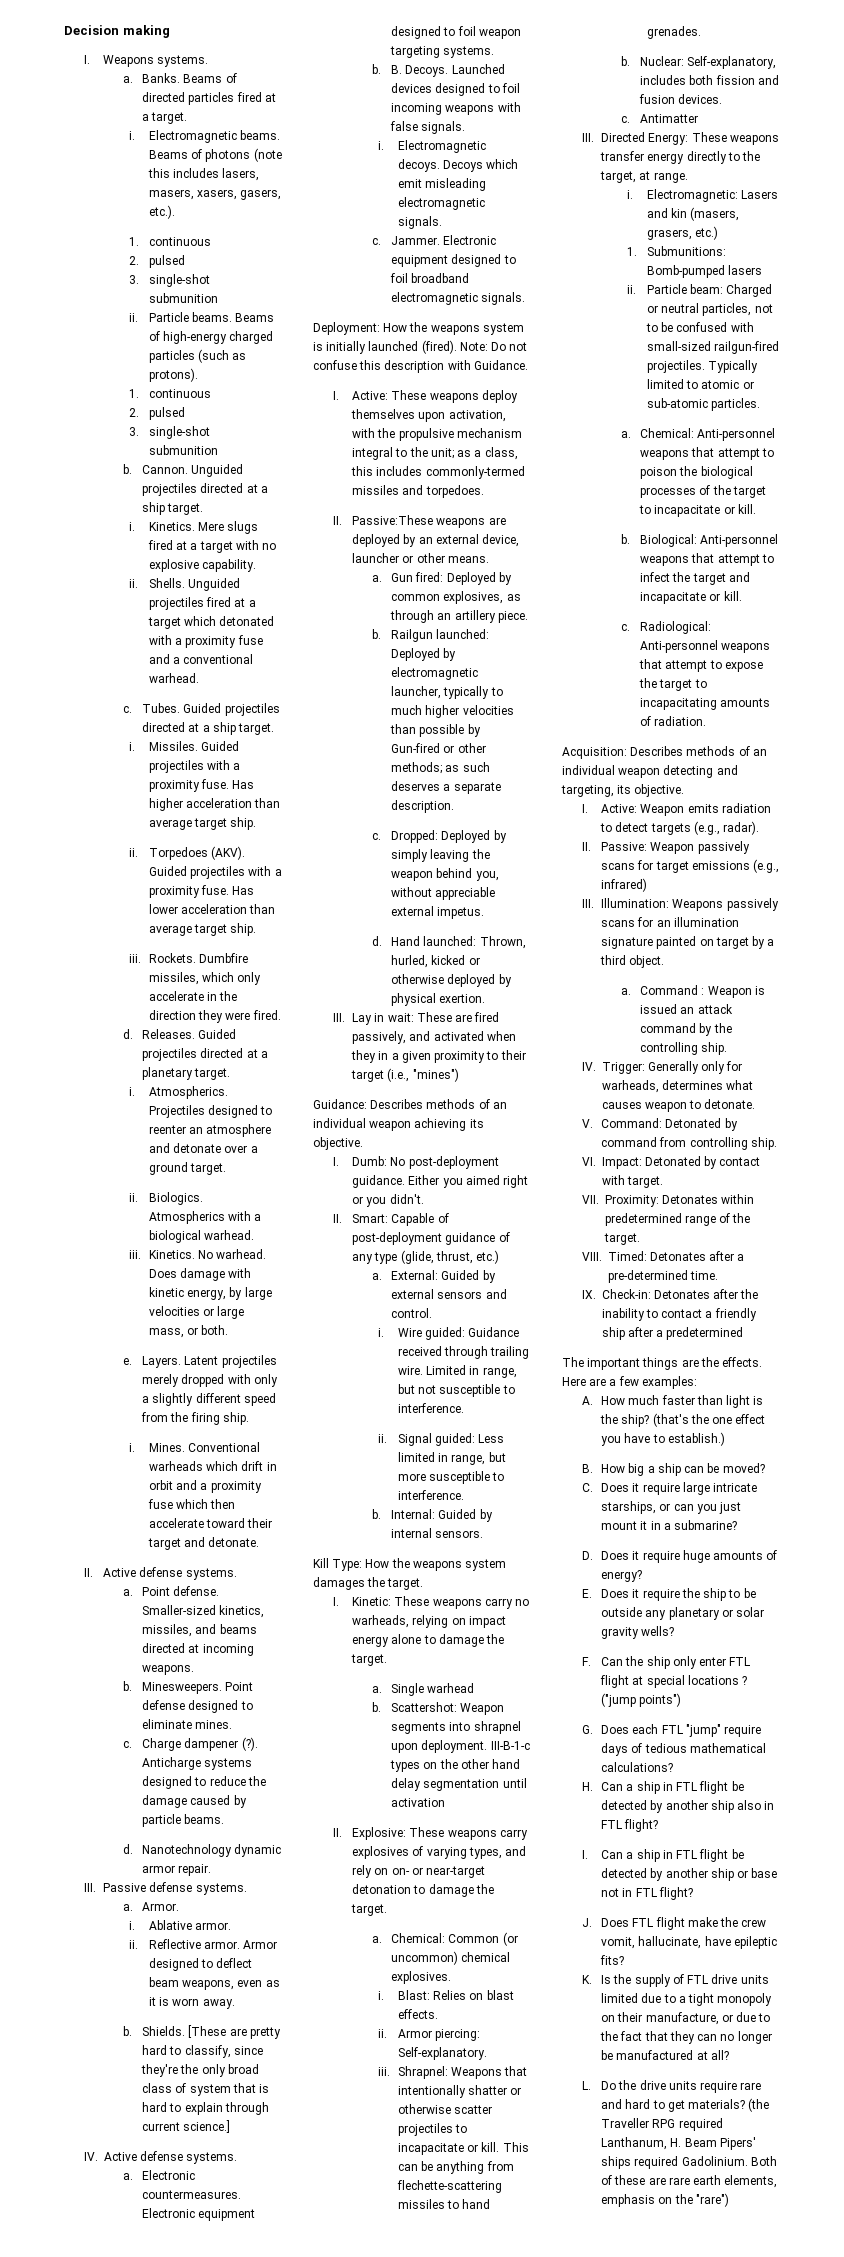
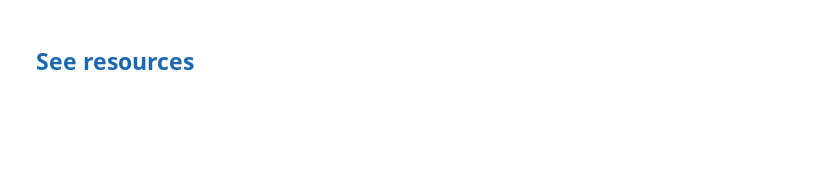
[64,25,170,38] [83,55,209,67] [122,73,237,83] [142,92,276,105] [142,112,188,124] [129,130,281,143] [148,148,282,162] [147,168,260,181] [148,189,282,200] [148,205,175,219] [129,237,211,246] [129,255,185,268] [129,274,210,287] [148,293,218,303] [129,312,275,322] [148,331,274,344] [148,349,247,363] [148,368,198,382] [129,389,211,398] [129,407,185,420] [129,426,210,439] [148,445,218,455] [122,464,244,477] [142,483,268,496] [142,502,204,515] [129,521,259,534] [147,540,277,553] [148,559,257,572] [129,578,241,591] [148,597,256,610] [147,616,275,629] [148,635,263,648] [148,654,254,664] [148,673,199,683] [122,703,280,716] [142,722,275,735] [129,741,240,751] [148,760,241,773] [148,779,255,792] [148,798,281,811] [148,817,257,830] [129,846,246,860] [148,866,282,879] [148,885,255,898] [148,904,276,914] [148,923,257,936] [129,953,249,963] [148,972,262,985] [148,991,238,1001] [148,1010,281,1023] [122,1029,237,1039] [142,1048,268,1061] [142,1067,231,1080] [129,1086,228,1099] [148,1105,273,1118] [148,1124,272,1137] [148,1143,258,1153] [148,1162,227,1175] [129,1192,203,1205] [148,1211,262,1224] [148,1230,255,1243] [129,1249,267,1259] [148,1268,252,1281] [148,1287,272,1300] [148,1306,245,1319] [148,1325,229,1338] [122,1355,277,1368] [142,1374,278,1387] [142,1393,276,1406] [141,1412,249,1425] [129,1442,261,1452] [148,1461,277,1471] [148,1480,262,1493] [147,1499,236,1509] [148,1518,273,1528] [147,1537,260,1550] [83,1567,237,1580] [122,1586,220,1596] [142,1605,265,1618] [142,1624,257,1637] [142,1643,254,1656] [142,1665,195,1675] [122,1681,254,1694] [142,1700,253,1713] [142,1719,233,1729] [122,1737,258,1751] [142,1757,253,1770] [142,1776,266,1789] [142,1795,247,1808] [142,1814,225,1827] [122,1844,282,1857] [142,1864,212,1876] [83,1882,247,1895] [122,1902,180,1911] [129,1920,232,1930] [129,1939,278,1949] [148,1958,253,1971] [148,1977,280,1990] [148,1997,235,2009] [122,2025,281,2039] [142,2045,263,2058] [141,2064,259,2077] [142,2083,270,2096] [142,2102,269,2115] [142,2120,231,2133] [83,2151,238,2164] [122,2170,196,2180] [142,2190,242,2199] [142,2208,256,2221] [391,26,521,39] [390,46,495,58] [371,64,505,77] [391,83,520,96] [391,102,521,115] [390,121,466,134] [378,140,486,153] [397,159,519,172] [397,178,487,191] [397,197,485,210] [397,216,442,229] [371,235,497,245] [391,254,516,267] [390,273,470,283] [391,292,526,305] [313,322,524,335] [313,340,528,354] [313,360,528,373] [332,390,518,403] [351,409,506,422] [352,428,522,441] [352,447,518,460] [351,466,525,479] [352,485,484,498] [332,515,506,528] [352,534,520,547] [352,553,489,563] [371,572,512,585] [391,591,521,604] [390,610,528,623] [371,629,490,642] [391,648,457,661] [391,667,479,680] [391,686,503,699] [391,705,514,718] [390,724,481,737] [391,743,486,753] [391,762,490,774] [391,781,501,794] [391,800,455,813] [371,830,507,843] [391,849,490,862] [391,868,499,881] [391,887,496,900] [391,906,485,919] [371,936,526,949] [391,955,480,968] [391,974,512,987] [391,993,486,1006] [332,1012,500,1025] [352,1031,516,1044] [351,1050,526,1063] [351,1068,459,1082] [313,1099,507,1109] [313,1118,484,1131] [313,1137,363,1150] [332,1156,499,1169] [352,1175,529,1188] [352,1194,424,1207] [332,1213,449,1226] [352,1232,510,1245] [352,1250,500,1264] [371,1270,496,1283] [391,1289,507,1299] [391,1308,433,1318] [378,1327,520,1340] [397,1346,530,1359] [397,1365,517,1378] [397,1384,515,1397] [397,1403,464,1413] [378,1433,505,1446] [397,1452,506,1465] [397,1471,505,1484] [397,1490,464,1500] [371,1509,493,1522] [391,1528,484,1538] [313,1558,507,1571] [313,1577,424,1590] [332,1596,530,1609] [352,1615,506,1628] [352,1634,505,1647] [351,1654,388,1666] [371,1683,475,1696] [371,1702,505,1715] [391,1721,521,1734] [391,1740,530,1753] [390,1759,521,1772] [391,1778,527,1791] [391,1798,446,1807] [332,1827,528,1840] [352,1846,527,1859] [352,1865,486,1878] [352,1884,494,1897] [351,1904,388,1916] [371,1932,518,1946] [391,1951,511,1965] [391,1971,452,1984] [378,1990,514,2000] [397,2009,438,2019] [378,2029,481,2041] [397,2047,487,2060] [378,2066,528,2079] [397,2085,522,2098] [397,2104,493,2114] [397,2123,468,2136] [397,2142,529,2155] [397,2161,514,2174] [396,2180,502,2193] [397,2199,491,2209] [646,26,701,39] [620,56,777,69] [640,75,779,85] [639,94,723,104] [620,114,699,123] [581,132,779,145] [600,151,761,164] [600,171,688,183] [627,189,779,202] [646,207,740,221] [646,226,719,240] [627,246,726,256] [646,265,763,278] [627,284,773,297] [646,303,773,316] [645,322,754,332] [646,341,780,354] [646,360,759,373] [646,379,754,389] [646,398,761,411] [620,428,776,441] [640,447,774,460] [640,466,753,479] [640,485,766,498] [639,504,756,517] [620,534,779,547] [640,553,774,566] [640,572,750,585] [640,591,742,604] [620,621,712,634] [640,640,771,653] [639,659,763,672] [639,678,707,691] [640,698,771,710] [640,716,707,726] [562,746,767,759] [562,765,738,778] [561,784,685,797] [581,803,771,816] [600,821,760,835] [581,841,750,854] [601,859,780,873] [601,878,648,892] [581,898,779,911] [601,917,739,927] [601,936,775,949] [600,955,665,968] [620,985,765,998] [640,1004,733,1014] [640,1023,732,1036] [640,1042,728,1055] [581,1061,743,1074] [601,1080,754,1093] [601,1099,756,1112] [581,1118,738,1131] [601,1137,777,1150] [581,1156,761,1169] [601,1175,663,1188] [581,1194,755,1207] [604,1213,751,1226] [603,1233,640,1245] [581,1251,745,1261] [607,1270,718,1283] [581,1289,759,1299] [601,1308,757,1321] [601,1327,744,1340] [562,1357,763,1370] [562,1376,697,1389] [581,1395,764,1408] [600,1413,766,1427] [601,1432,725,1446] [581,1463,765,1476] [581,1482,758,1495] [601,1501,742,1514] [601,1520,738,1530] [581,1550,778,1563] [601,1570,643,1582] [581,1588,756,1601] [601,1607,765,1620] [601,1626,675,1639] [581,1656,751,1669] [600,1675,748,1688] [601,1693,682,1707] [581,1724,762,1737] [601,1743,766,1756] [601,1762,674,1772] [581,1781,744,1794] [601,1800,775,1813] [601,1819,659,1832] [581,1849,744,1862] [601,1868,778,1881] [601,1887,693,1900] [581,1917,767,1930] [601,1936,777,1949] [600,1955,625,1965] [581,1974,769,1987] [601,1993,773,2006] [601,2012,771,2025] [600,2031,772,2044] [601,2050,729,2060] [581,2080,762,2093] [601,2098,770,2112] [601,2118,723,2131] [601,2137,756,2150] [601,2156,777,2169] [601,2175,778,2188] [601,2193,729,2207] Decision making // I. Weapons systems. // a. Banks. Beams of directed particles fired at a target. // i. Electromagnetic beams. Beams of photons (note this includes lasers, masers, xasers, gasers, etc.). // 1. continuous // 2. pulsed // 3. single-shot submunition // ii. Particle beams. Beams of high-energy charged particles (such as protons). // 1. continuous // 2. pulsed // 3. single-shot submunition // b. Cannon. Unguided projectiles directed at a ship target. // i. Kinetics. Mere slugs fired at a target with no explosive capability. // ii. Shells. Unguided projectiles fired at a target which detonated with a proximity fuse and a conventional warhead. // c. Tubes. Guided projectiles directed at a ship target. // i. Missiles. Guided projectiles with a proximity fuse. Has higher acceleration than average target ship. // ii. Torpedoes (AKV). Guided projectiles with a proximity fuse. Has lower acceleration than average target ship. // iii. Rockets. Dumbfire missiles, which only accelerate in the direction they were fired. // d. Releases. Guided projectiles directed at a planetary target. // i. Atmospherics. Projectiles designed to reenter an atmosphere and detonate over a ground target. // ii. Biologics. Atmospherics with a biological warhead. // iii. Kinetics. No warhead. Does damage with kinetic energy, by large velocities or large mass, or both. // e. Layers. Latent projectiles merely dropped with only a slightly different speed from the firing ship. // i. Mines. Conventional warheads which drift in orbit and a proximity fuse which then accelerate toward their target and detonate. // II. Active defense systems. // a. Point defense. Smaller-sized kinetics, missiles, and beams directed at incoming weapons. // b. Minesweepers. Point defense designed to eliminate mines. // c. Charge dampener (?). Anticharge systems designed to reduce the damage caused by particle beams. // d. Nanotechnology dynamic armor repair. // III. Passive defense systems. // a. Armor. // i. Ablative armor. // ii. Reflective armor. Armor designed to deflect beam weapons, even as it is worn away. // b. Shields. [These are pretty hard to classify, since they're the only broad class of system that is hard to explain through current science.] // IV. Active defense systems. // a. Electronic countermeasures. Electronic equipment designed to foil weapon targeting systems. // b. B. Decoys. Launched devices designed to foil incoming weapons with false signals. // i. Electromagnetic decoys. Decoys which emit misleading electromagnetic signals. // c. Jammer. Electronic equipment designed to foil broadband electromagnetic signals. // Deployment: How the weapons system is initially launched (fired). Note: Do not confuse this description with Guidance. // I. Active: These weapons deploy themselves upon activation, with the propulsive mechanism integral to the unit; as a class, this includes commonly-termed missiles and torpedoes. // II. Passive:These weapons are deployed by an external device, launcher or other means. // a. Gun fired: Deployed by common explosives, as through an artillery piece. // b. Railgun launched: Deployed by electromagnetic launcher, typically to much higher velocities than possible by Gun-fired or other methods; as such deserves a separate description. // c. Dropped: Deployed by simply leaving the weapon behind you, without appreciable external impetus. // d. Hand launched: Thrown, hurled, kicked or otherwise deployed by physical exertion. // III. Lay in wait: These are fired passively, and activated when they in a given proximity to their target (i.e., "mines") // Guidance: Describes methods of an individual weapon achieving its objective. // I. Dumb: No post-deployment guidance. Either you aimed right or you didn't. // II. Smart: Capable of post-deployment guidance of any type (glide, thrust, etc.) // a. External: Guided by external sensors and control. // i. Wire guided: Guidance received through trailing wire. Limited in range, but not susceptible to interference. // ii. Signal guided: Less limited in range, but more susceptible to interference. // b. Internal: Guided by internal sensors. // Kill Type: How the weapons system damages the target. // I. Kinetic: These weapons carry no warheads, relying on impact energy alone to damage the target. // a. Single warhead // b. Scattershot: Weapon segments into shrapnel upon deployment. III-B-1-c types on the other hand delay segmentation until activation // II. Explosive: These weapons carry explosives of varying types, and rely on on- or near-target detonation to damage the target. // a. Chemical: Common (or uncommon) chemical explosives. // i. Blast: Relies on blast effects. // ii. Armor piercing: Self-explanatory. // iii. Shrapnel: Weapons that intentionally shatter or otherwise scatter projectiles to incapacitate or kill. This can be anything from flechette-scattering missiles to hand grenades. // b. Nuclear: Self-explanatory, includes both fission and fusion devices. // c. Antimatter // III. Directed Energy: These weapons transfer energy directly to the target, at range. // i. Electromagnetic: Lasers and kin (masers, grasers, etc.) // 1. Submunitions: Bomb-pumped lasers // ii. Particle beam: Charged or neutral particles, not to be confused with small-sized railgun-fired projectiles. Typically limited to atomic or sub-atomic particles. // a. Chemical: Anti-personnel weapons that attempt to poison the biological processes of the target to incapacitate or kill. // b. Biological: Anti-personnel weapons that attempt to infect the target and incapacitate or kill. // c. Radiological: Anti-personnel weapons that attempt to expose the target to incapacitating amounts of radiation. // Acquisition: Describes methods of an individual weapon detecting and targeting, its objective. // I. Active: Weapon emits radiation to detect targets (e.g., radar). // II. Passive: Weapon passively scans for target emissions (e.g., infrared) // III. Illumination: Weapons passively scans for an illumination signature painted on target by a third object. // a. Command : Weapon is issued an attack command by the controlling ship. // IV. Trigger: Generally only for warheads, determines what causes weapon to detonate. // V. Command: Detonated by command from controlling ship. // VI. Impact: Detonated by contact with target. // VII. Proximity: Detonates within predetermined range of the target. // VIII. Timed: Detonates after a pre-determined time. // IX. Check-in: Detonates after the inability to contact a friendly ship after a predetermined // The important things are the effects. Here are a few examples: // A. How much faster than light is the ship? (that's the one effect you have to establish.) // B. How big a ship can be moved? // C. Does it require large intricate starships, or can you just mount it in a submarine? // D. Does it require huge amounts of energy? // E. Does it require the ship to be outside any planetary or solar gravity wells? // F. Can the ship only enter FTL flight at special locations ? ("jump points") // G. Does each FTL "jump" require days of tedious mathematical calculations? // H. Can a ship in FTL flight be detected by another ship also in FTL flight? // I. Can a ship in FTL flight be detected by another ship or base not in FTL flight? // J. Does FTL flight make the crew vomit, hallucinate, have epileptic fits? // K. Is the supply of FTL drive units limited due to a tight monopoly on their manufacture, or due to the fact that they can no longer be manufactured at all? // L. Do the drive units require rare and hard to get materials? (the Traveller RPG required Lanthanum, H. Beam Pipers' ships required Gadolinium. Both of these are rare earth elements, emphasis on the "rare") -> [36,53,195,70] See resources

